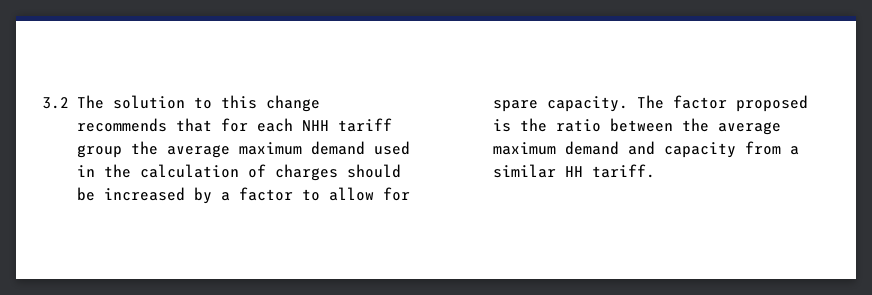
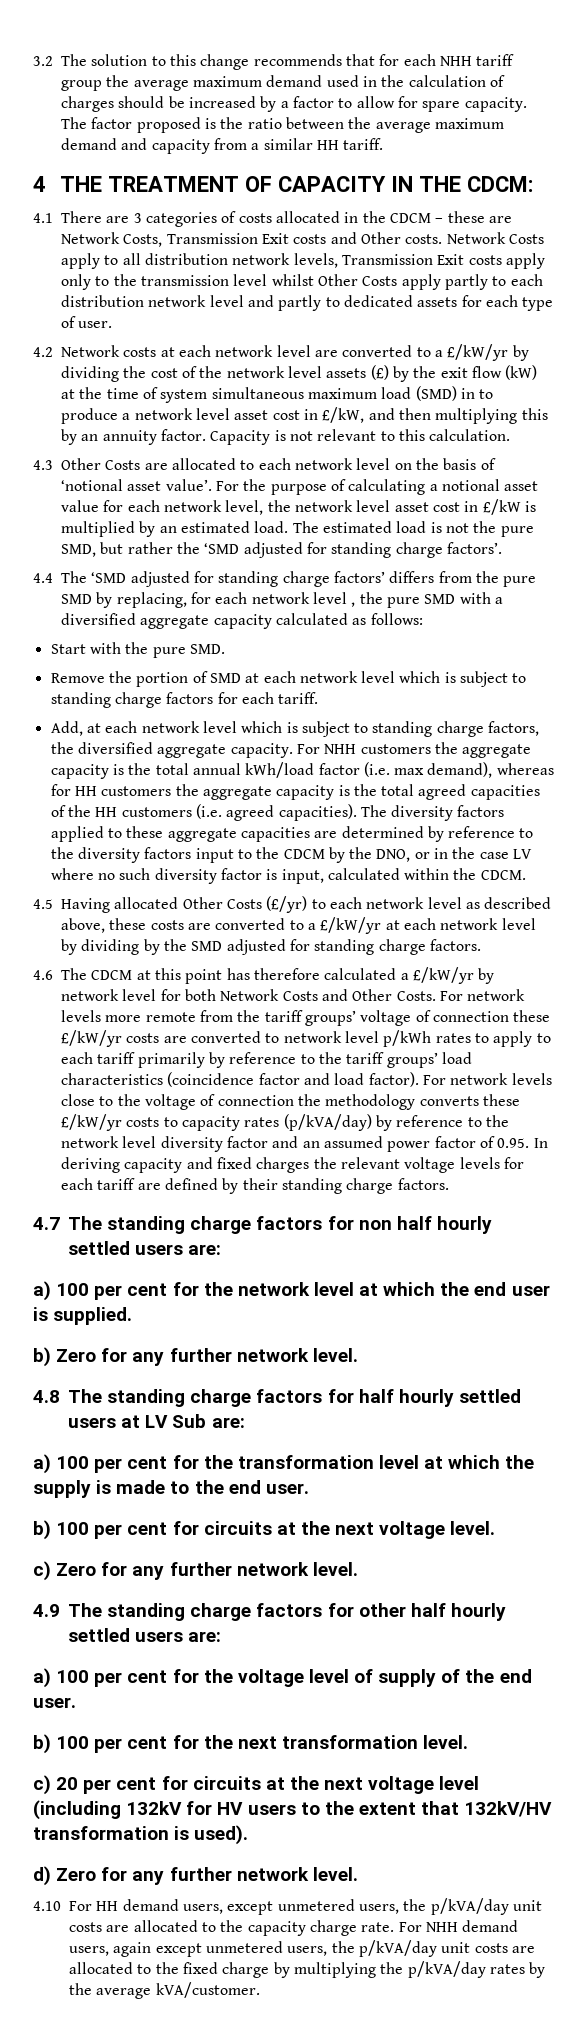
(655, 171) none -> [33,176,533,192] [33,211,512,227] [61,232,544,247] [61,253,545,269] [61,274,543,290] [61,295,554,311] [61,316,113,328] [33,344,529,361] [61,365,538,382] [61,386,494,403] [61,407,548,424] [61,429,511,445] [33,458,496,470] [61,479,539,495] [61,499,536,515] [61,521,534,537] [61,542,502,558] [33,571,537,587] [61,592,503,608] [61,613,423,629] [50,642,225,658] [50,671,527,687] [50,692,319,708] [50,721,540,737] [50,742,532,758] [50,762,554,779] [50,784,540,800] [50,804,505,821] [50,826,534,842] [50,847,533,863] [50,868,526,884] [33,896,552,913] [61,917,536,934] [61,939,481,955] [33,967,495,984] [61,989,526,1001] [61,1010,551,1026] [61,1030,551,1047] [61,1052,472,1068] [61,1072,552,1087] [61,1094,520,1110] [61,1114,509,1131] [61,1136,548,1152] [61,1157,524,1173] [61,1178,449,1194] [33,1216,492,1234] [68,1241,222,1255] [33,1281,550,1301] [33,1307,133,1325] [33,1347,358,1367] [33,1389,521,1407] [68,1414,245,1428] [33,1454,535,1474] [33,1480,309,1498] [33,1520,496,1540] [33,1561,358,1581] [33,1603,506,1621] [68,1628,222,1642] [33,1668,532,1688] [33,1697,76,1708] [33,1734,469,1754] [33,1775,480,1795] [33,1800,553,1820] [33,1825,249,1845] [33,1866,358,1886] [33,1898,542,1915] [69,1920,519,1936] [69,1940,535,1957] [69,1961,546,1978] [69,1982,260,1999] // 4 THE TREATMENT OF CAPACITY IN THE CDCM: // 4.1 There are 3 categories of costs allocated in the CDCM – these are Network Costs, Transmission Exit costs and Other costs. Network Costs apply to all distribution network levels, Transmission Exit costs apply only to the transmission level whilst Other Costs apply partly to each distribution network level and partly to dedicated assets for each type of user. // 4.2 Network costs at each network level are converted to a £/kW/yr by dividing the cost of the network level assets (£) by the exit flow (kW) at the time of system simultaneous maximum load (SMD) in to produce a network level asset cost in £/kW, and then multiplying this by an annuity factor. Capacity is not relevant to this calculation. // 4.3 Other Costs are allocated to each network level on the basis of ‘notional asset value’. For the purpose of calculating a notional asset value for each network level, the network level asset cost in £/kW is multiplied by an estimated load. The estimated load is not the pure SMD, but rather the ‘SMD adjusted for standing charge factors’. // 4.4 The ‘SMD adjusted for standing charge factors’ differs from the pure SMD by replacing, for each network level , the pure SMD with a diversified aggregate capacity calculated as follows: // Start with the pure SMD. // Remove the portion of SMD at each network level which is subject to standing charge factors for each tariff. // Add, at each network level which is subject to standing charge factors, the diversified aggregate capacity. For NHH customers the aggregate capacity is the total annual kWh/load factor (i.e. max demand), whereas for HH customers the aggregate capacity is the total agreed capacities of the HH customers (i.e. agreed capacities). The diversity factors applied to these aggregate capacities are determined by reference to the diversity factors input to the CDCM by the DNO, or in the case LV where no such diversity factor is input, calculated within the CDCM. // 4.5 Having allocated Other Costs (£/yr) to each network level as described above, these costs are converted to a £/kW/yr at each network level by dividing by the SMD adjusted for standing charge factors. // 4.6 The CDCM at this point has therefore calculated a £/kW/yr by network level for both Network Costs and Other Costs. For network levels more remote from the tariff groups’ voltage of connection these £/kW/yr costs are converted to network level p/kWh rates to apply to each tariff primarily by reference to the tariff groups’ load characteristics (coincidence factor and load factor). For network levels close to the voltage of connection the methodology converts these £/kW/yr costs to capacity rates (p/kVA/day) by reference to the network level diversity factor and an assumed power factor of 0.95. In deriving capacity and fixed charges the relevant voltage levels for each tariff are defined by their standing charge factors. // 4.7 The standing charge factors for non half hourly settled users are: // a) 100 per cent for the network level at which the end user is supplied. // b) Zero for any further network level. // 4.8 The standing charge factors for half hourly settled users at LV Sub are: // a) 100 per cent for the transformation level at which the supply is made to the end user. // b) 100 per cent for circuits at the next voltage level. // c) Zero for any further network level. // 4.9 The standing charge factors for other half hourly settled users are: // a) 100 per cent for the voltage level of supply of the end user. // b) 100 per cent for the next transformation level. // c) 20 per cent for circuits at the next voltage level (including 132kV for HV users to the extent that 132kV/HV transformation is used). // d) Zero for any further network level. // 4.10 For HH demand users, except unmetered users, the p/kVA/day unit costs are allocated to the capacity charge rate. For NHH demand users, again except unmetered users, the p/kVA/day unit costs are allocated to the fixed charge by multiplying the p/kVA/day rates by the average kVA/customer.

